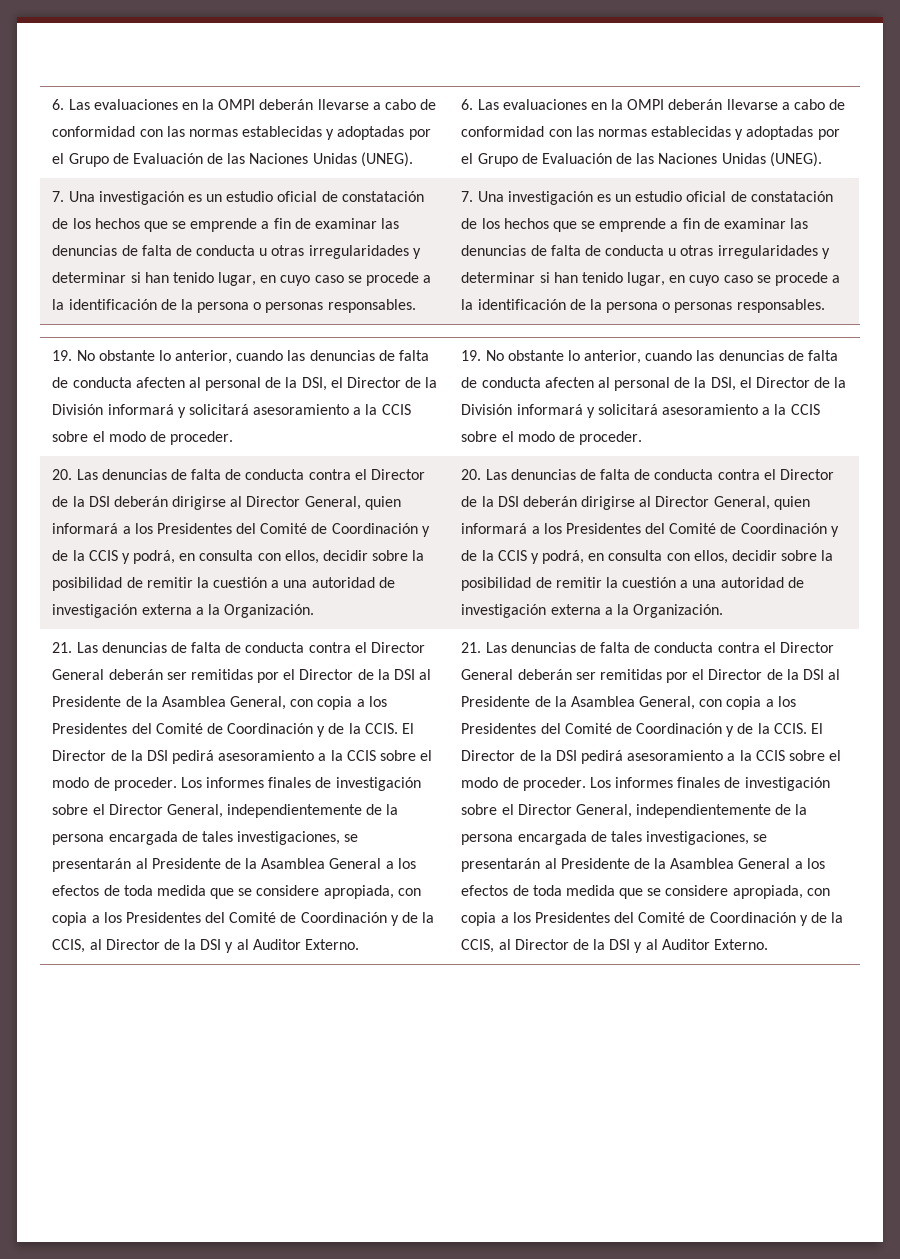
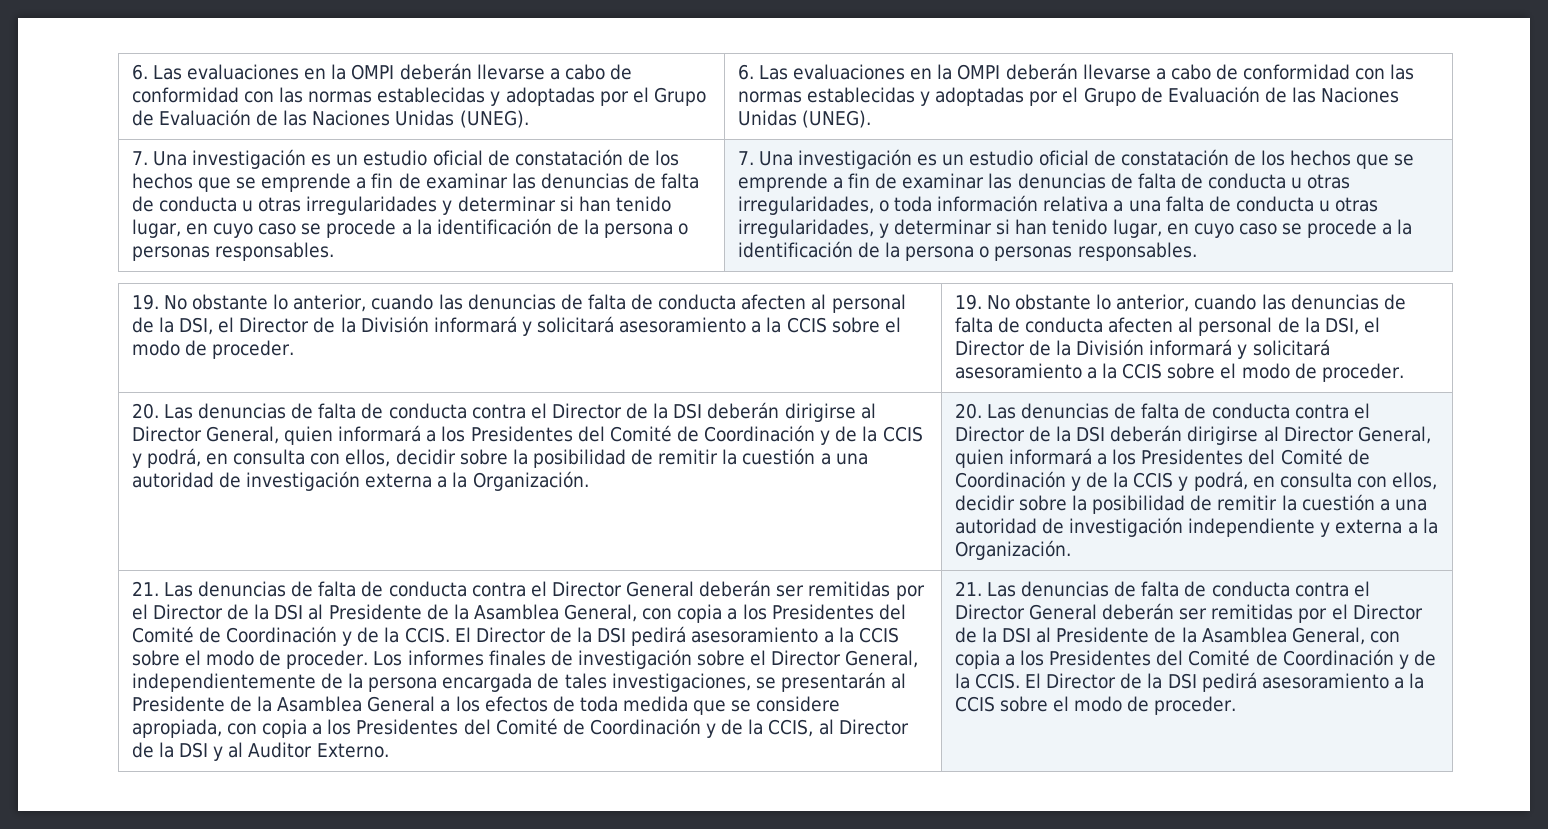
[717,245,818,259] irregularidades -> [737,195,1379,215] [737,219,874,238] irregularidades, o toda información relativa a una falta de conducta u otras irregularidades,
(547, 611) none -> [1188,518,1331,537] independiente y
[589,777,830,791] [461,804,808,818] [461,831,768,845] [461,858,825,872] [461,885,830,899] [461,912,844,926] [461,939,768,953] Los informes finales de investigación sobre el Director General, independientemente de la persona encargada de tales investigaciones, se presentarán al Presidente de la Asamblea General a los efectos de toda medida que se considere apropiada, con copia a los Presidentes del Comité de Coordinación y de la CCIS, al Director de la DSI y al Auditor Externo. -> (1237, 705) none

